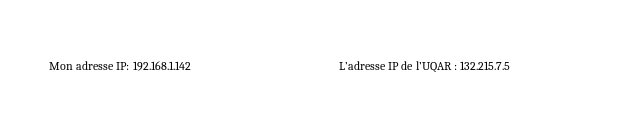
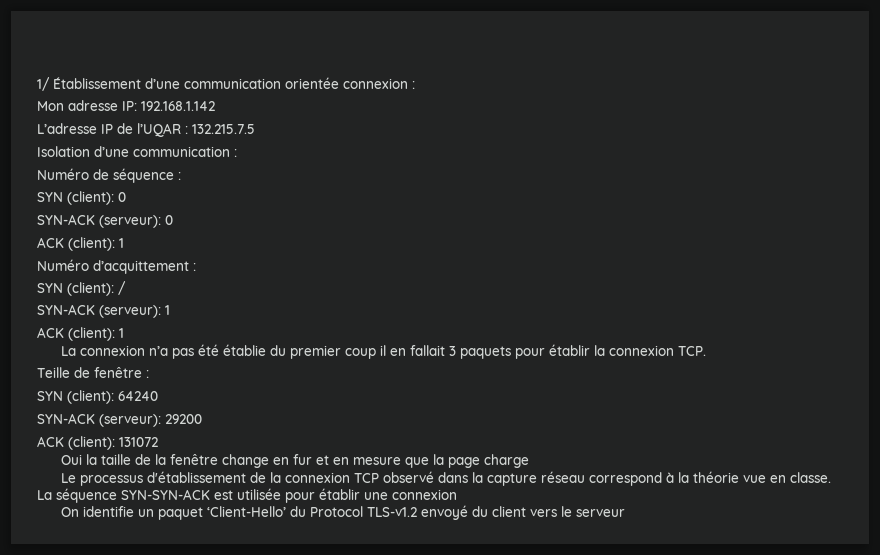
(49, 66) none -> [37,77,415,91] 1/ Établissement d’une communication orientée connexion : //
(511, 65) none -> [37,146,237,157] [37,168,181,183] [37,191,126,205] [37,214,173,228] [37,237,124,251] [37,259,196,274] [37,281,126,296] [37,304,170,318] [37,327,124,341] [61,344,707,359] [37,367,149,378] [37,390,158,404] [37,413,202,427] [37,436,158,450] [61,454,530,468] [61,471,832,486] [37,488,457,503] [61,505,626,520] // Isolation d’une communication : // Numéro de séquence : // SYN (client): 0 // SYN-ACK (serveur): 0 // ACK (client): 1 // Numéro d’acquittement : // SYN (client): / // SYN-ACK (serveur): 1 // ACK (client): 1 // La connexion n’a pas été établie du premier coup il en fallait 3 paquets pour établir la connexion TCP. // Teille de fenêtre : // SYN (client): 64240 // SYN-ACK (serveur): 29200 // ACK (client): 131072 // Oui la taille de la fenêtre change en fur et en mesure que la page charge // Le processus d'établissement de la connexion TCP observé dans la capture réseau correspond à la théorie vue en classe. La séquence SYN-SYN-ACK est utilisée pour établir une connexion // On identifie un paquet ‘Client-Hello’ du Protocol TLS-v1.2 envoyé du client vers le serveur

